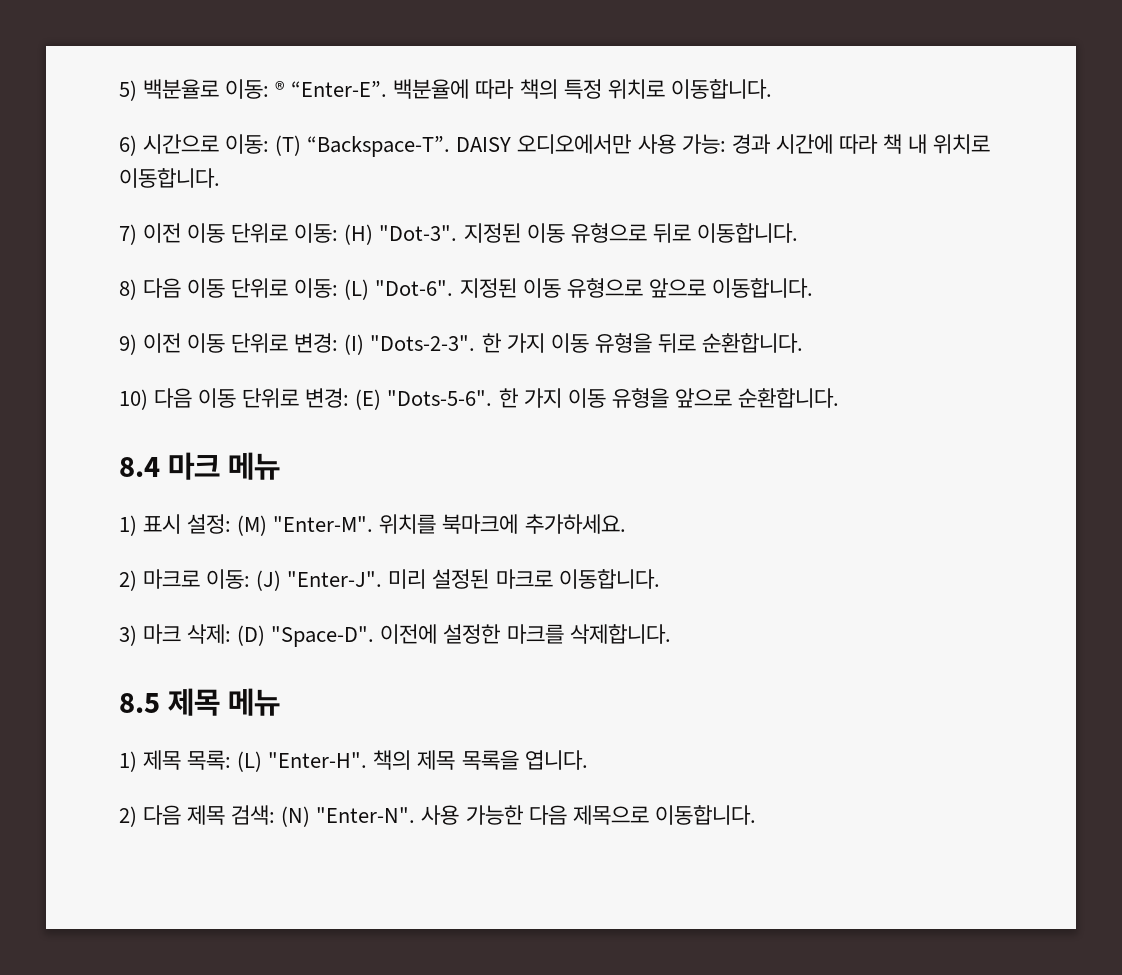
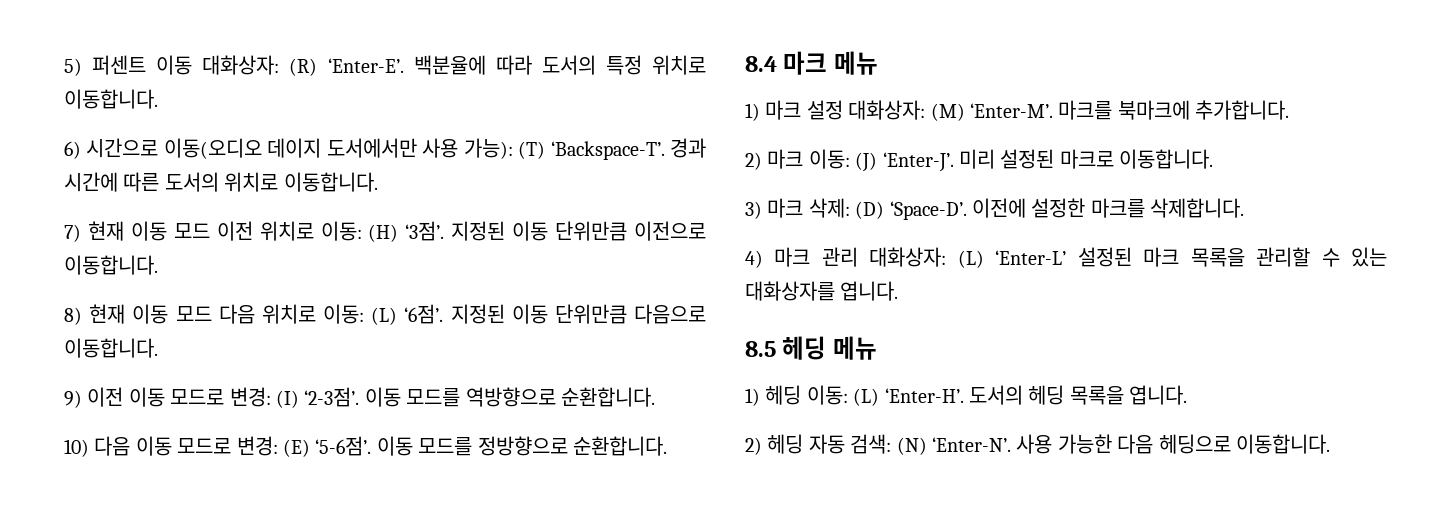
[143,79,388,99] 백분율로 이동: ® “Enter-E”. -> [92,55,404,76] 퍼센트 이동 대화상자: (R) ‘Enter-E’.
[519,79,558,99] 책의 -> [541,55,596,75] 도서의
[225,134,991,157] [119,168,220,188] [119,223,289,245] 이동: (T) “Backspace-T”. DAISY 오디오에서만 사용 가능: 경과 시간에 따라 책 내 위치로 이동합니다. // 7) 이전 이동 단위로 -> [163,138,707,160] [64,172,378,192] [64,221,314,242] 이동(오디오 데이지 도서에서만 사용 가능): (T) ‘Backspace-T’. 경과 시간에 따른 도서의 위치로 이동합니다. // 7) 현재 이동 모드 이전 위치로
[379,223,691,243] "Dot-3". 지정된 이동 유형으로 뒤로 -> [405,221,707,241] ‘3점’. 지정된 이동 단위만큼 이전으로
[143,278,706,300] 다음 이동 단위로 이동: (L) "Dot-6". 지정된 이동 유형으로 앞으로 -> [89,304,707,325] 현재 이동 모드 다음 위치로 이동: (L) ‘6점’. 지정된 이동 단위만큼 다음으로
[231,333,289,353] 단위로 -> [170,389,225,405] 모드로
[370,333,696,353] "Dots-2-3". 한 가지 이동 유형을 뒤로 -> [304,387,556,407] ‘2-3점’. 이동 모드를 역방향으로
[242,388,300,408] 단위로 -> [177,438,232,454] 모드로
[387,388,732,408] "Dots-5-6". 한 가지 이동 유형을 앞으로 -> [315,436,568,456] ‘5-6점’. 이동 모드를 정방향으로
[143,514,626,536] [119,569,201,591] 표시 설정: (M) "Enter-M". 위치를 북마크에 추가하세요. // 2) 마크로 -> [765,100,1290,121] [745,149,804,170] 마크 설정 대화상자: (M) ‘Enter-M’. 마크를 북마크에 추가합니다. // 2) 마크
[287,571,383,587] "Enter-J". -> [882,152,954,172] ‘Enter-J’.
[271,626,375,647] "Space-D". -> [889,201,967,220] ‘Space-D’.
(671, 634) none -> [745,247,1387,268] [745,281,899,301] // 4) 마크 관리 대화상자: (L) ‘Enter-L’ 설정된 마크 목록을 관리할 수 있는 대화상자를 엽니다.
[168,688,281,716] [119,750,456,772] 제목 메뉴 // 1) 제목 목록: (L) "Enter-H". 책의 제목 -> [782,336,877,360] [745,385,1065,406] 헤딩 메뉴 // 1) 헤딩 이동: (L) ‘Enter-H’. 도서의 헤딩
[143,805,226,825] 다음 제목 -> [767,434,845,454] 헤딩 자동
[316,807,416,823] "Enter-N". -> [932,437,1011,452] ‘Enter-N’.
[572,805,649,825] 제목으로 -> [1158,434,1231,454] 헤딩으로

